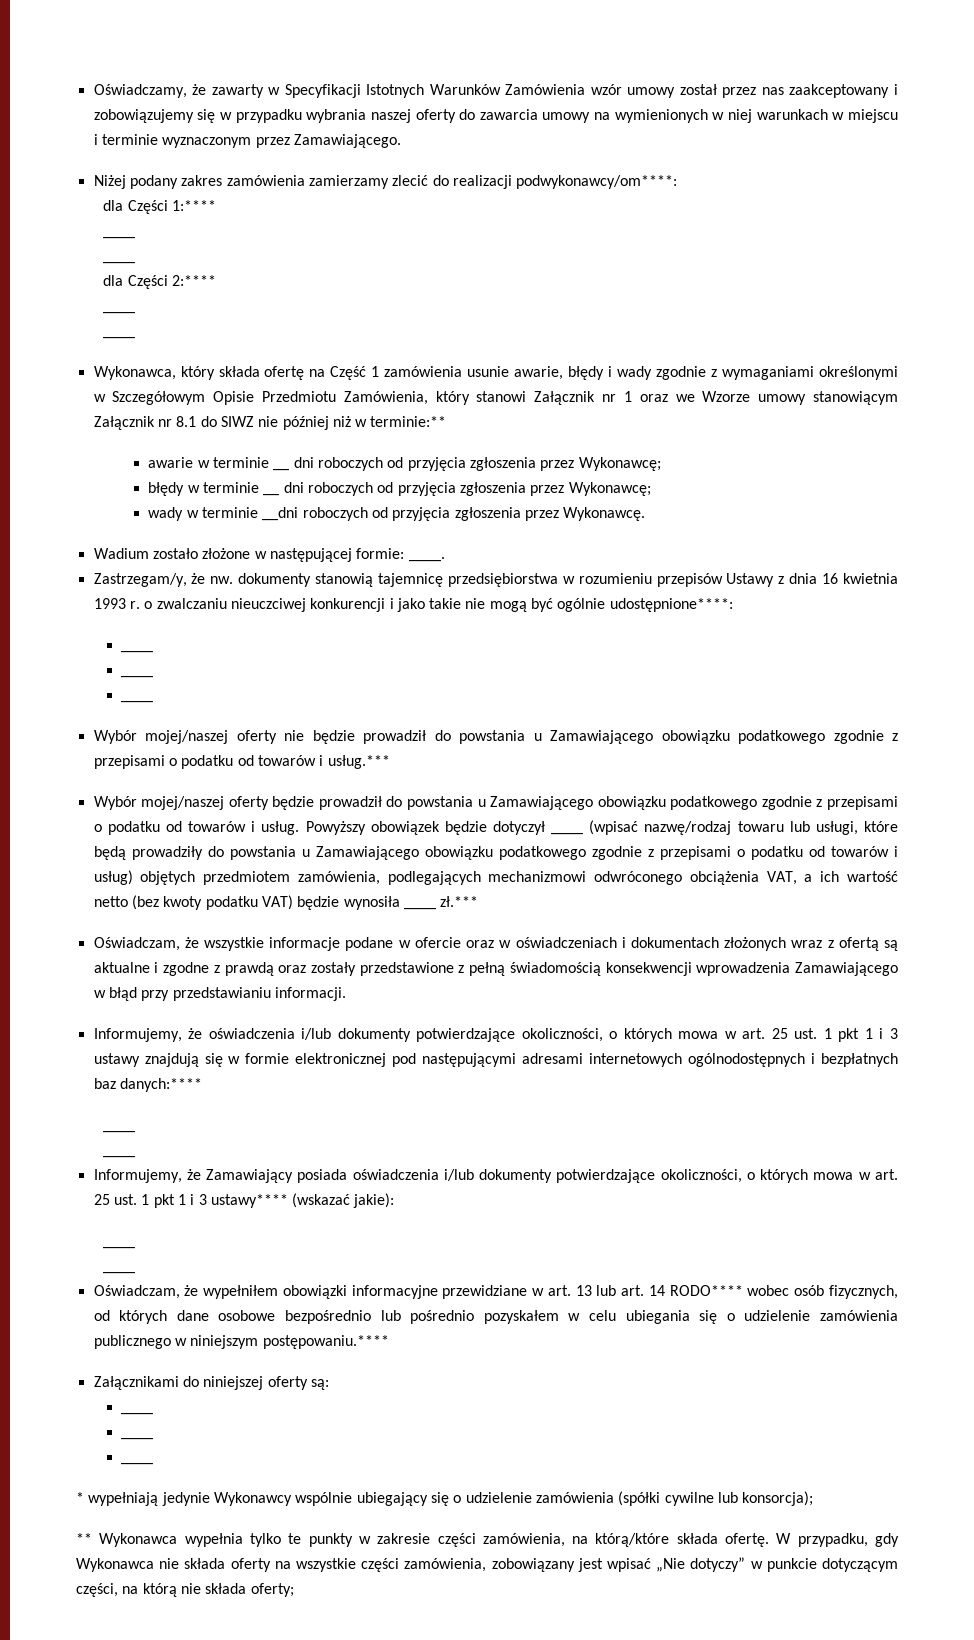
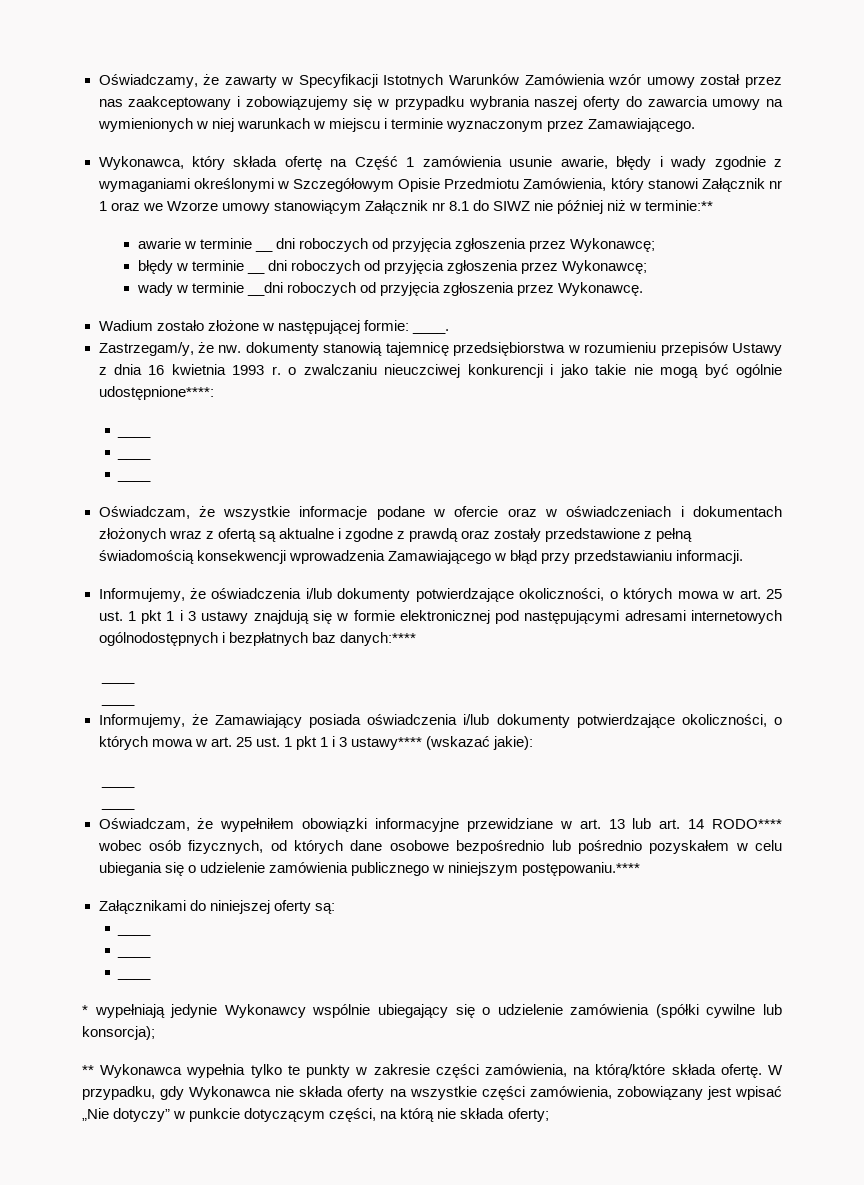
[93,175,678,189] [103,200,217,214] [103,236,136,239] [103,261,136,264] [103,275,217,289] [103,311,136,314] [103,336,136,339] // Niżej podany zakres zamówienia zamierzamy zlecić do realizacji podwykonawcy/om****: // dla Części 1:**** // ____ // ____ // dla Części 2:**** // ____ // ____ -> (695, 125) none
[93,730,898,744] [93,755,390,769] [93,796,899,810] [93,820,898,835] [93,846,898,860] [93,870,898,885] [93,895,436,910] [440,896,479,907] // Wybór mojej/naszej oferty nie będzie prowadził do powstania u Zamawiającego obowiązku podatkowego zgodnie z przepisami o podatku od towarów i usług.*** // Wybór mojej/naszej oferty będzie prowadził do powstania u Zamawiającego obowiązku podatkowego zgodnie z przepisami o podatku od towarów i usług. Powyższy obowiązek będzie dotyczył ____ (wpisać nazwę/rodzaj towaru lub usługi, które będą prowadziły do powstania u Zamawiającego obowiązku podatkowego zgodnie z przepisami o podatku od towarów i usług) objętych przedmiotem zamówienia, podlegających mechanizmowi odwróconego obciążenia VAT, a ich wartość netto (bez kwoty podatku VAT) będzie wynosiła ____ zł.*** -> (152, 480) none

